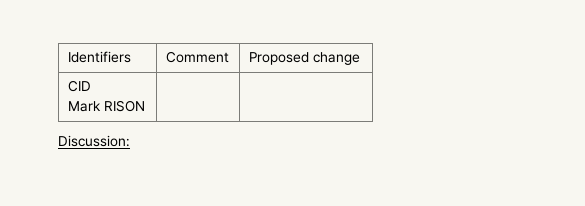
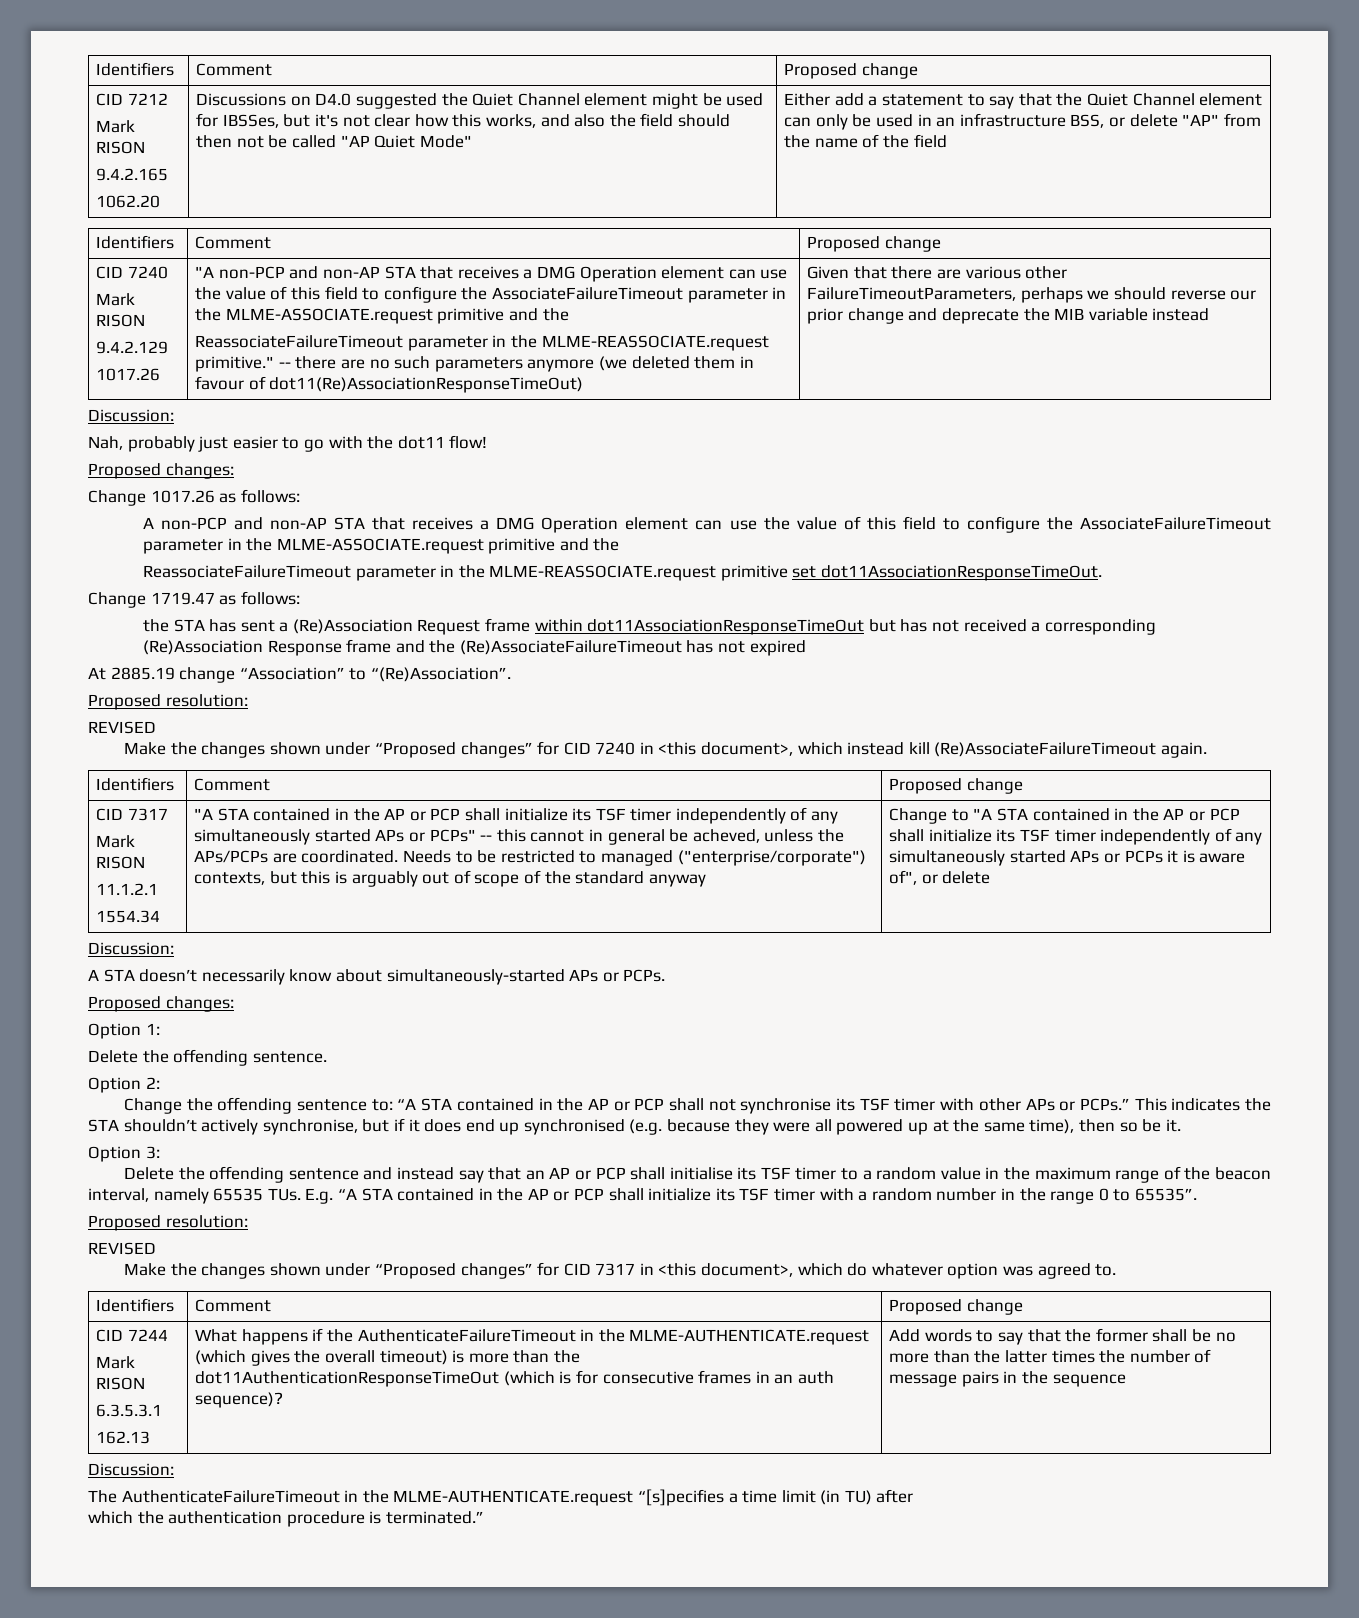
[67,51,131,63] [165,51,229,63] [248,52,360,65] [67,80,91,92] [67,100,145,112] [58,135,130,147] Identifiers | Comment | Proposed change // CID // Mark RISON | | // Discussion: -> [96,62,175,76] [196,63,273,76] [784,63,918,79] [96,93,168,106] [96,120,136,133] [96,141,146,154] [96,168,169,181] [96,195,161,208] [196,93,764,109] [196,113,730,128] [196,135,472,148] [784,93,1263,109] [784,113,1261,130] [784,134,947,148] [96,235,175,249] [195,236,272,249] [807,236,941,252] [96,266,168,279] [96,293,136,306] [96,314,146,327] [96,341,169,354] [96,368,161,381] [195,266,788,282] [195,286,787,303] [195,308,569,324] [195,335,769,351] [195,356,754,372] [195,376,584,393] [807,266,1068,279] [807,287,1257,303] [807,308,1210,324] [88,409,174,422] [88,435,488,452] [88,463,234,479] [88,489,300,506] [142,516,1271,533] [142,538,620,554] [142,565,1103,581] [88,591,300,608] [142,618,1156,635] [142,639,806,656] [88,667,511,683] [88,694,248,710] [88,721,156,734] [123,741,1208,758] [96,777,175,791] [194,778,271,791] [889,778,1023,794] [96,808,168,821] [96,835,136,848] [96,856,146,869] [96,883,159,895] [96,910,161,923] [194,807,839,824] [194,829,844,845] [194,850,866,866] [194,870,706,887] [889,808,1240,824] [889,828,1263,845] [889,850,1246,866] [889,870,991,885] [88,942,174,955] [88,969,666,985] [88,996,234,1012] [88,1023,160,1039] [88,1049,327,1066] [88,1077,160,1093] [123,1097,1271,1114] [88,1118,1181,1135] [88,1146,160,1162] [123,1166,1271,1183] [88,1188,1197,1204] [88,1215,248,1231] [88,1242,156,1255] [123,1262,1117,1279] [96,1298,175,1312] [195,1299,272,1312] [889,1299,1023,1315] [96,1329,168,1342] [96,1356,136,1369] [96,1377,146,1390] [96,1404,163,1417] [96,1431,151,1444] [195,1328,870,1345] [195,1350,580,1366] [195,1370,834,1387] [195,1392,284,1408] [889,1328,1236,1345] [889,1349,1212,1363] [889,1371,1126,1387] [88,1463,174,1476] [88,1489,914,1506] [88,1511,484,1527] Identifiers | Comment | Proposed change // CID 7212 // Mark RISON // 9.4.2.165 // 1062.20 | Discussions on D4.0 suggested the Quiet Channel element might be used for IBSSes, but it's not clear how this works, and also the field should then not be called "AP Quiet Mode" | Either add a statement to say that the Quiet Channel element can only be used in an infrastructure BSS, or delete "AP" from the name of the field // Identifiers | Comment | Proposed change // CID 7240 // Mark RISON // 9.4.2.129 // 1017.26 | "A non-PCP and non-AP STA that receives a DMG Operation element can use the value of this field to configure the AssociateFailureTimeout parameter in the MLME-ASSOCIATE.request primitive and the // ReassociateFailureTimeout parameter in the MLME-REASSOCIATE.request primitive." -- there are no such parameters anymore (we deleted them in favour of dot11(Re)AssociationResponseTimeOut) | Given that there are various other FailureTimeoutParameters, perhaps we should reverse our prior change and deprecate the MIB variable instead // Discussion: // Nah, probably just easier to go with the dot11 flow! // Proposed changes: // Change 1017.26 as follows: // A non-PCP and non-AP STA that receives a DMG Operation element can use the value of this field to configure the AssociateFailureTimeout parameter in the MLME-ASSOCIATE.request primitive and the // ReassociateFailureTimeout parameter in the MLME-REASSOCIATE.request primitive set dot11AssociationResponseTimeOut. // Change 1719.47 as follows: // the STA has sent a (Re)Association Request frame within dot11AssociationResponseTimeOut but has not received a corresponding (Re)Association Response frame and the (Re)AssociateFailureTimeout has not expired // At 2885.19 change “Association” to “(Re)Association”. // Proposed resolution: // REVISED // Make the changes shown under “Proposed changes” for CID 7240 in <this document>, which instead kill (Re)AssociateFailureTimeout again. // Identifiers | Comment | Proposed change // CID 7317 // Mark RISON // 11.1.2.1 // 1554.34 | "A STA contained in the AP or PCP shall initialize its TSF timer independently of any simultaneously started APs or PCPs" -- this cannot in general be acheved, unless the APs/PCPs are coordinated. Needs to be restricted to managed ("enterprise/corporate") contexts, but this is arguably out of scope of the standard anyway | Change to "A STA contained in the AP or PCP shall initialize its TSF timer independently of any simultaneously started APs or PCPs it is aware of", or delete // Discussion: // A STA doesn’t necessarily know about simultaneously-started APs or PCPs. // Proposed changes: // Option 1: // Delete the offending sentence. // Option 2: // Change the offending sentence to: “A STA contained in the AP or PCP shall not synchronise its TSF timer with other APs or PCPs.” This indicates the STA shouldn’t actively synchronise, but if it does end up synchronised (e.g. because they were all powered up at the same time), then so be it. // Option 3: // Delete the offending sentence and instead say that an AP or PCP shall initialise its TSF timer to a random value in the maximum range of the beacon interval, namely 65535 TUs. E.g. “A STA contained in the AP or PCP shall initialize its TSF timer with a random number in the range 0 to 65535”. // Proposed resolution: // REVISED // Make the changes shown under “Proposed changes” for CID 7317 in <this document>, which do whatever option was agreed to. // Identifiers | Comment | Proposed change // CID 7244 // Mark RISON // 6.3.5.3.1 // 162.13 | What happens if the AuthenticateFailureTimeout in the MLME-AUTHENTICATE.request (which gives the overall timeout) is more than the dot11AuthenticationResponseTimeOut (which is for consecutive frames in an auth sequence)? | Add words to say that the former shall be no more than the latter times the number of message pairs in the sequence // Discussion: // The AuthenticateFailureTimeout in the MLME-AUTHENTICATE.request “[s]pecifies a time limit (in TU) after // which the authentication procedure is terminated.”

